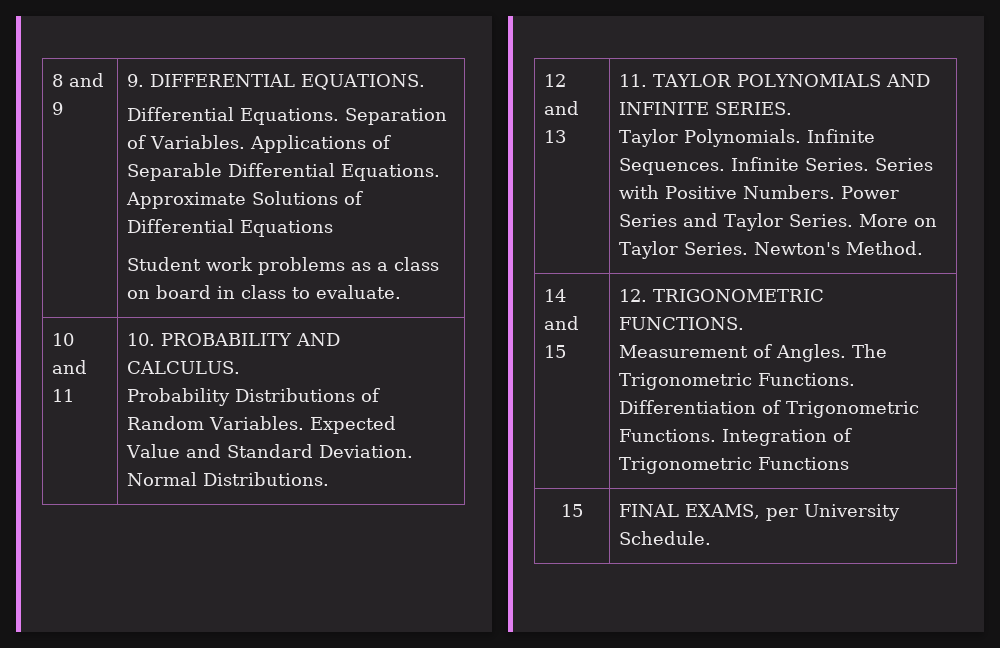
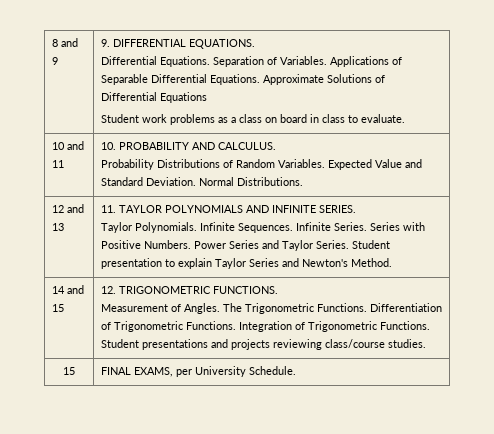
[859,214,938,227] [619,241,749,259] More on Taylor Series. -> [351,240,390,249] [100,258,299,269] Student presentation to explain Taylor Series and
[758,457,850,470] Functions -> [379,321,430,330] [100,339,426,350] Functions. Student presentations and projects reviewing class/course studies.

